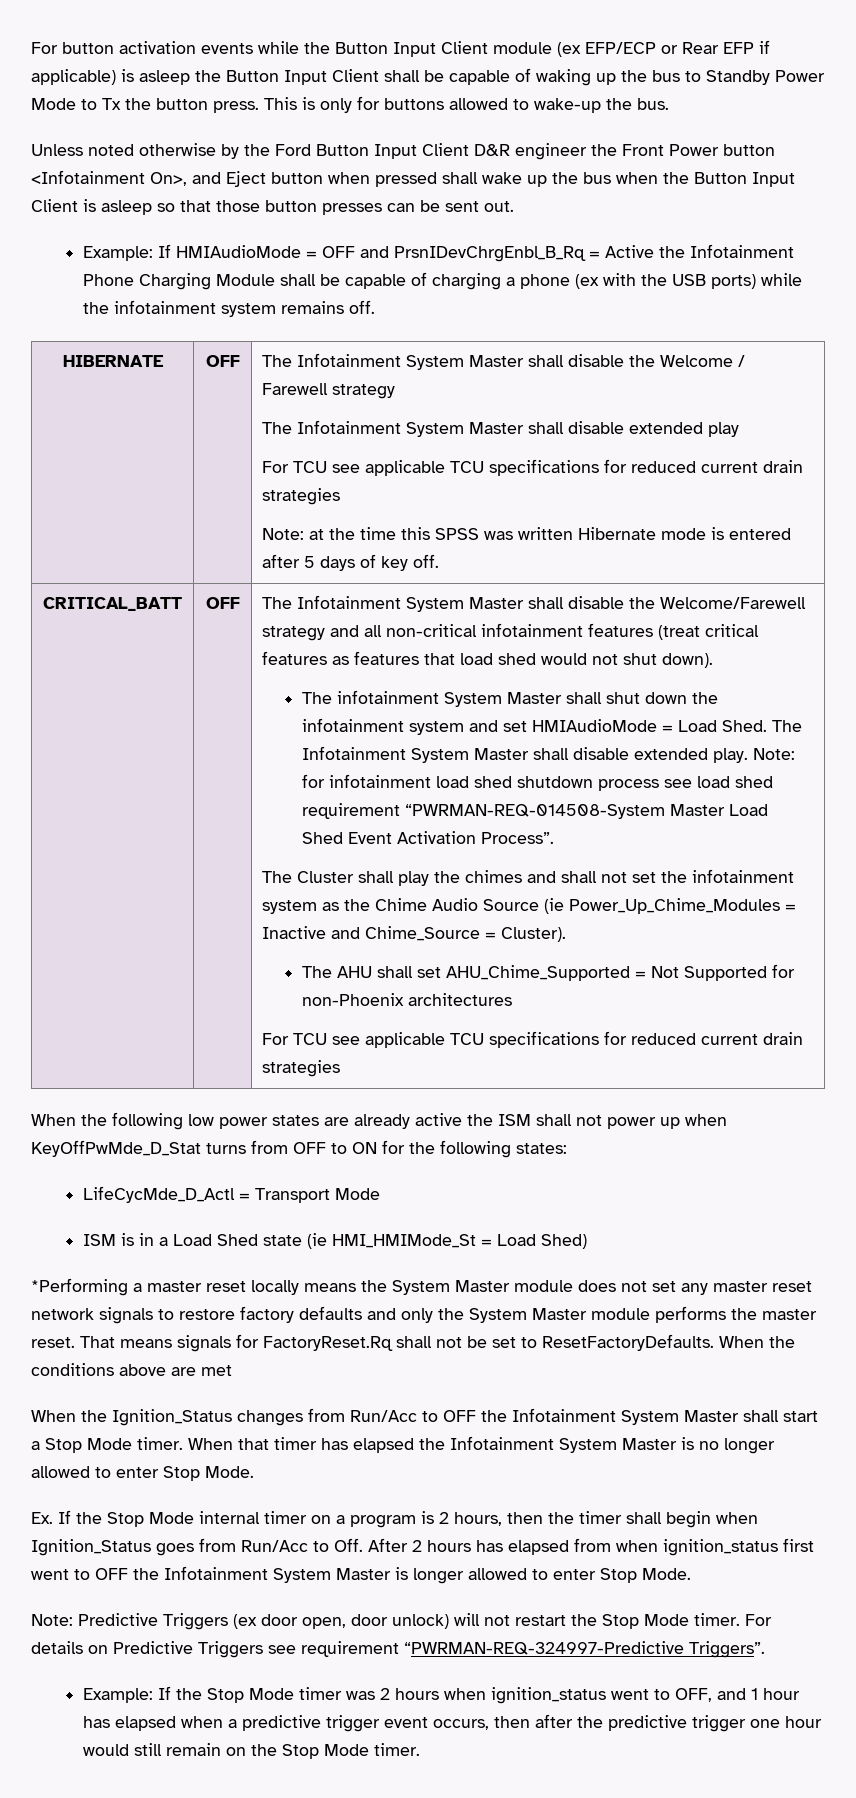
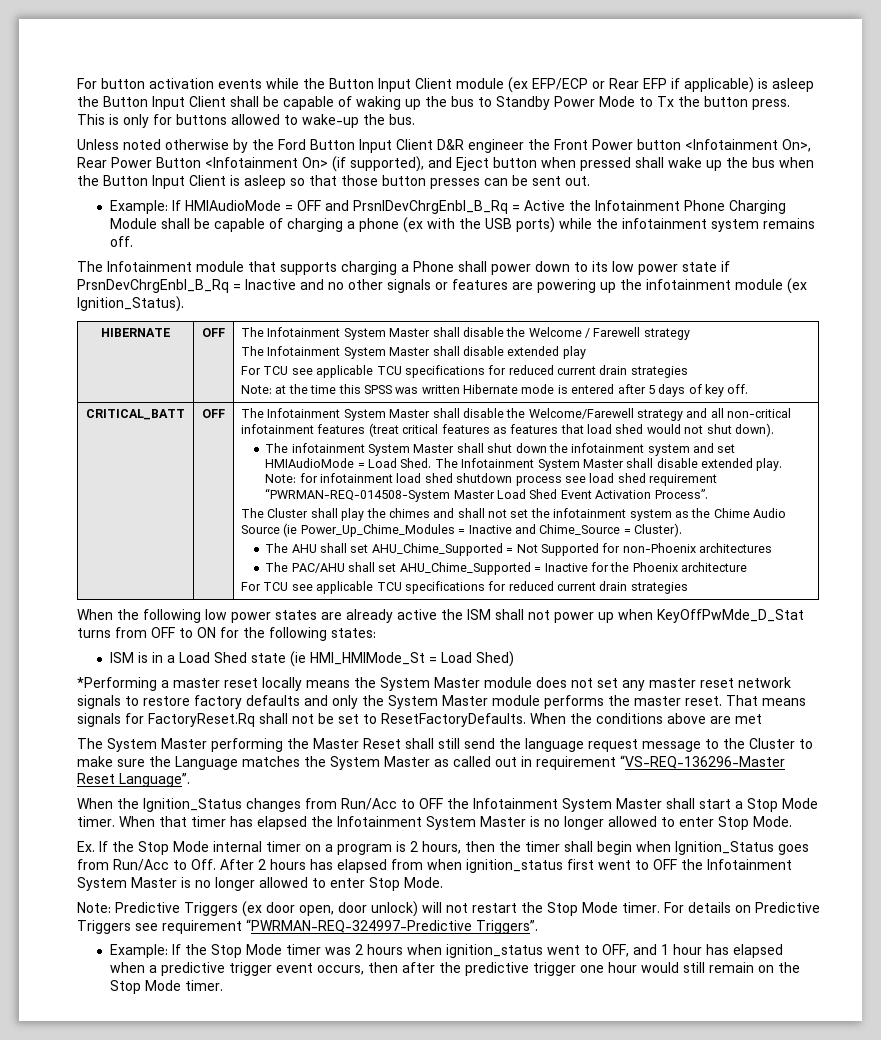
(187, 179) none -> [77,156,424,172] Rear Power Button <Infotainment On> (if supported),
(376, 307) none -> [77,261,730,275] [77,278,807,294] [77,296,184,312] // The Infotainment module that supports charging a Phone shall power down to its low power state if PrsnDevChrgEnbl_B_Rq = Inactive and no other signals or features are powering up the infotainment module (ex Ignition_Status).
(512, 999) none -> [265,562,748,575] // The PAC/AHU shall set AHU_Chime_Supported = Inactive for the Phoenix architecture
[83,1186,381,1203] // LifeCycMde_D_Actl = Transport Mode -> (376, 633) none
(232, 1370) none -> [77,738,813,752] [77,755,785,770] [77,773,190,787] // The System Master performing the Master Reset shall still send the language request message to the Cluster to make sure the Language matches the System Master as called out in requirement “VS-REQ-136296-Master Reset Language”.
(408, 1573) none -> [195,880,211,888] no

